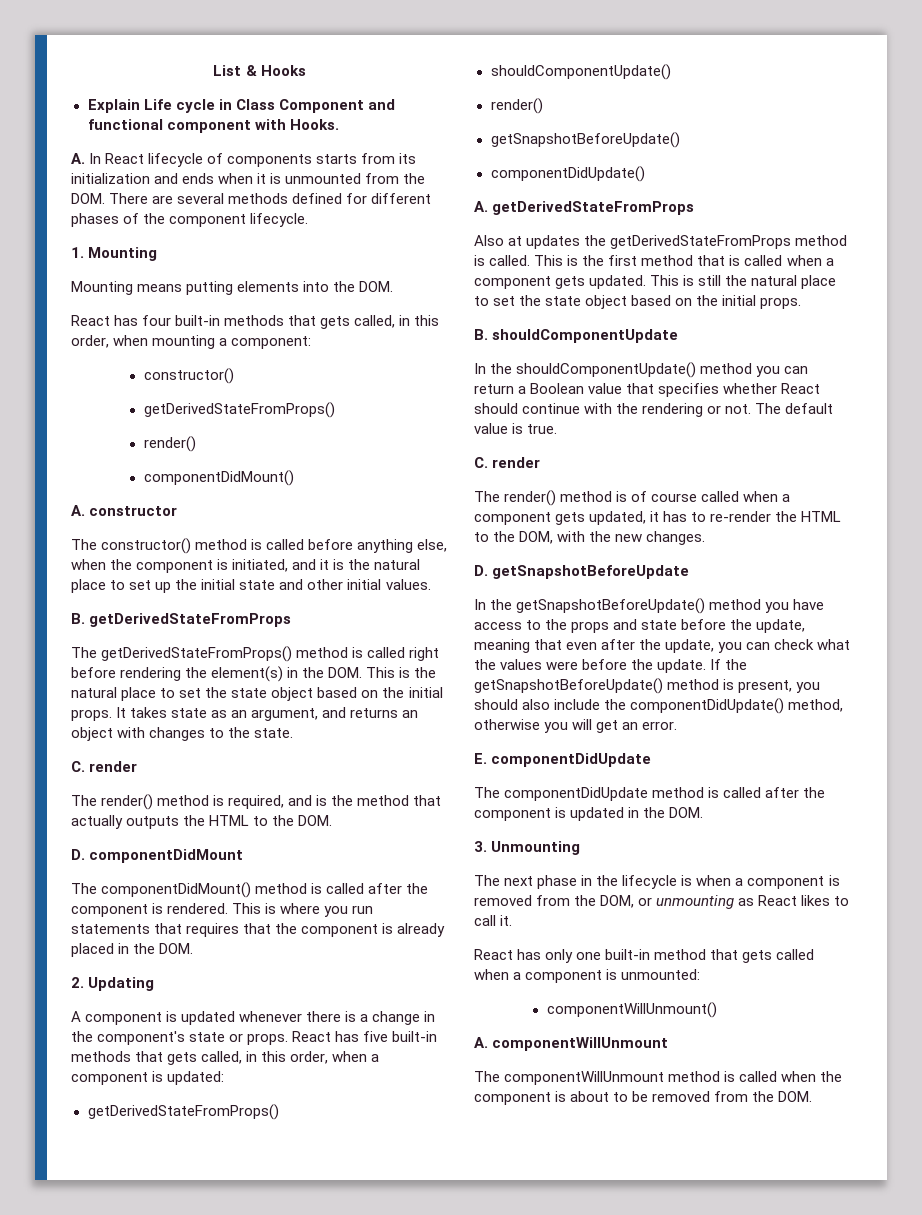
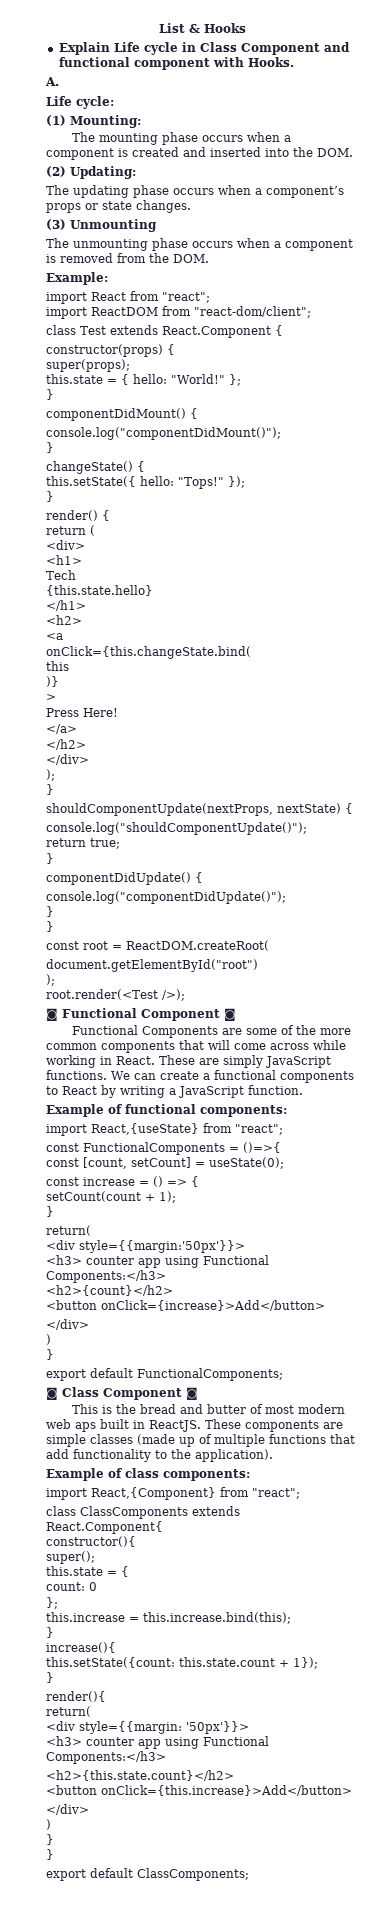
[89,153,417,167] [71,173,426,184] [71,193,432,204] [71,213,309,227] [71,247,158,261] [71,281,394,295] [71,315,440,329] [71,335,312,349] [143,368,234,384] [143,402,335,418] [143,436,196,452] [143,470,294,486] [71,505,178,516] [71,538,448,554] [71,559,421,573] [71,579,431,593] [71,613,292,627] [71,646,440,662] [71,666,437,682] [71,687,443,701] [71,707,419,721] [71,727,294,741] [71,761,138,772] [71,794,442,810] [71,815,333,829] [71,849,244,863] [71,882,429,898] [71,903,374,917] [71,923,446,937] [71,943,194,957] [71,977,155,991] [71,1011,436,1025] [71,1031,438,1045] [71,1051,380,1065] [71,1071,225,1085] [87,1104,279,1120] [490,64,671,80] [490,98,543,114] [490,132,680,148] [490,166,645,182] [474,201,695,215] [474,235,848,249] [474,255,834,266] [474,275,837,289] [474,295,802,309] [474,329,679,343] [474,362,809,378] [474,383,821,397] [474,403,834,417] [474,423,558,434] [474,457,541,468] [474,490,791,506] [474,511,842,525] [474,531,706,545] [474,565,690,579] [474,598,825,614] [474,619,806,633] [474,639,851,653] [474,659,748,673] [474,678,821,694] [474,698,844,714] [474,719,678,733] [474,753,652,767] [474,787,826,801] [474,807,704,821] [474,841,581,855] [474,875,693,889] In React lifecycle of components starts from its initialization and ends when it is unmounted from the DOM. There are several methods defined for different phases of the component lifecycle. // 1. Mounting // Mounting means putting elements into the DOM. // React has four built-in methods that gets called, in this order, when mounting a component: // constructor() // getDerivedStateFromProps() // render() // componentDidMount() // A. constructor // The constructor() method is called before anything else, when the component is initiated, and it is the natural place to set up the initial state and other initial values. // B. getDerivedStateFromProps // The getDerivedStateFromProps() method is called right before rendering the element(s) in the DOM. This is the natural place to set the state object based on the initial props. It takes state as an argument, and returns an object with changes to the state. // C. render // The render() method is required, and is the method that actually outputs the HTML to the DOM. // D. componentDidMount // The componentDidMount() method is called after the component is rendered. This is where you run statements that requires that the component is already placed in the DOM. // 2. Updating // A component is updated whenever there is a change in the component's state or props. React has five built-in methods that gets called, in this order, when a component is updated: // getDerivedStateFromProps() // shouldComponentUpdate() // render() // getSnapshotBeforeUpdate() // componentDidUpdate() // A. getDerivedStateFromProps // Also at updates the getDerivedStateFromProps method is called. This is the first method that is called when a component gets updated. This is still the natural place to set the state object based on the initial props. // B. shouldComponentUpdate // In the shouldComponentUpdate() method you can return a Boolean value that specifies whether React should continue with the rendering or not. The default value is true. // C. render // The render() method is of course called when a component gets updated, it has to re-render the HTML to the DOM, with the new changes. // D. getSnapshotBeforeUpdate // In the getSnapshotBeforeUpdate() method you have access to the props and state before the update, meaning that even after the update, you can check what the values were before the update. If the getSnapshotBeforeUpdate() method is present, you should also include the componentDidUpdate() method, otherwise you will get an error. // E. componentDidUpdate // The componentDidUpdate method is called after the component is updated in the DOM. // 3. Unmounting // The next phase in the lifecycle is -> [46,96,114,109] [46,115,141,128] [71,132,291,145] [46,147,353,160] [46,166,136,179] [46,185,344,198] [46,200,191,213] [46,219,157,232] [46,238,233,251] // Life cycle: // (1) Mounting: // The mounting phase occurs when a component is created and inserted into the DOM. // (2) Updating: // The updating phase occurs when a component’s props or state changes. // (3) Unmounting // The unmounting phase occurs
[600,895,850,909] [474,915,513,926] [474,949,815,963] [474,969,701,983] [546,1002,717,1018] [474,1037,669,1051] [474,1071,843,1085] [474,1091,813,1105] DOM, or unmounting as React likes to call it. // React has only one built-in method that gets called when a component is unmounted: // componentWillUnmount() // A. componentWillUnmount // The componentWillUnmount method is called when the component is about to be removed from the DOM. -> [173,254,209,263] [46,272,108,285] [46,291,210,304] [46,306,311,319] [46,325,283,338] [46,344,175,357] [46,359,130,372] [46,374,241,386] [46,389,54,400] [46,408,198,421] [46,427,281,440] [46,442,54,453] [46,461,145,474] [46,476,245,489] [46,491,54,502] [46,510,110,521] [46,525,95,536] [46,540,85,550] [46,555,82,565] [46,570,76,580] [46,585,153,596] [46,600,86,611] [46,615,82,625] [46,633,63,640] [46,646,251,659] [46,661,69,671] [46,676,59,687] [46,694,56,701] [46,708,118,717] [46,724,77,734] [46,739,86,750] [46,754,89,765] [46,769,55,781] [46,784,54,795] [46,803,353,816] [46,822,307,835] [46,838,120,849] [46,853,54,864] [46,872,203,885] [46,891,286,904] [46,906,54,917] [46,921,54,932] [46,940,269,951] [46,959,258,972] [46,974,55,986] [46,989,185,1001] [46,1008,236,1021] [71,1025,351,1038] [46,1040,346,1053] [46,1055,331,1068] [46,1070,354,1083] [46,1085,303,1098] [46,1104,287,1117] [46,1123,283,1136] [46,1142,281,1155] [46,1157,284,1169] [46,1176,199,1187] [46,1191,176,1203] [46,1206,54,1217] [46,1225,91,1236] [46,1240,245,1253] [46,1255,269,1268] [46,1270,166,1283] [46,1285,173,1296] [46,1300,325,1311] [46,1319,89,1330] [46,1334,51,1345] [46,1349,54,1360] [46,1368,283,1381] [46,1387,198,1400] [71,1404,345,1414] [46,1419,343,1432] [46,1434,355,1447] [46,1449,273,1462] [46,1468,250,1481] [46,1487,300,1500] [46,1506,240,1519] [46,1521,163,1534] [46,1536,136,1547] [46,1551,95,1564] [46,1566,129,1577] [46,1582,97,1591] [46,1597,58,1609] [46,1612,291,1624] [46,1627,54,1638] [46,1642,116,1653] [46,1657,318,1669] [46,1672,54,1683] [46,1691,106,1702] [46,1706,91,1717] [46,1721,249,1734] [46,1736,269,1749] [46,1751,166,1764] [46,1770,234,1781] [46,1785,352,1796] [46,1804,89,1815] [46,1819,51,1830] [46,1834,54,1845] [46,1849,54,1860] [46,1868,249,1881] DOM. // Example: // import React from "react"; // import ReactDOM from "react-dom/client"; // class Test extends React.Component { // constructor(props) { // super(props); // this.state = { hello: "World!" }; // } // componentDidMount() { // console.log("componentDidMount()"); // } // changeState() { // this.setState({ hello: "Tops!" }); // } // render() { // return ( // <div> // <h1> // Tech // {this.state.hello} // </h1> // <h2> // <a // onClick={this.changeState.bind( // this // )} // > // Press Here! // </a> // </h2> // </div> // ); // } // shouldComponentUpdate(nextProps, nextState) { // console.log("shouldComponentUpdate()"); // return true; // } // componentDidUpdate() { // console.log("componentDidUpdate()"); // } // } // const root = ReactDOM.createRoot( // document.getElementById("root") // ); // root.render(<Test />); // ◙ Functional Component ◙ // Functional Components are some of the more common components that will come across while working in React. These are simply JavaScript functions. We can create a functional components to React by writing a JavaScript function. // Example of functional components: // import React,{useState} from "react"; // const FunctionalComponents = ()=>{ // const [count, setCount] = useState(0); // const increase = () => { // setCount(count + 1); // } // return( // <div style={{margin:'50px'}}> // <h3> counter app using Functional Components:</h3> // <h2>{count}</h2> // <button onClick={increase}>Add</button> // </div> // ) // } // export default FunctionalComponents; // ◙ Class Component ◙ // This is the bread and butter of most modern web aps built in ReactJS. These components are simple classes (made up of multiple functions that add functionality to the application). // Example of class components: // import React,{Component} from "react"; // class ClassComponents extends React.Component{ // constructor(){ // super(); // this.state = { // count: 0 // }; // this.increase = this.increase.bind(this); // } // increase(){ // this.setState({count: this.state.count + 1}); // } // render(){ // return( // <div style={{margin: '50px'}}> // <h3> counter app using Functional Components:</h3> // <h2>{this.state.count}</h2> // <button onClick={this.increase}>Add</button> // </div> // ) // } // } // export default ClassComponents;

